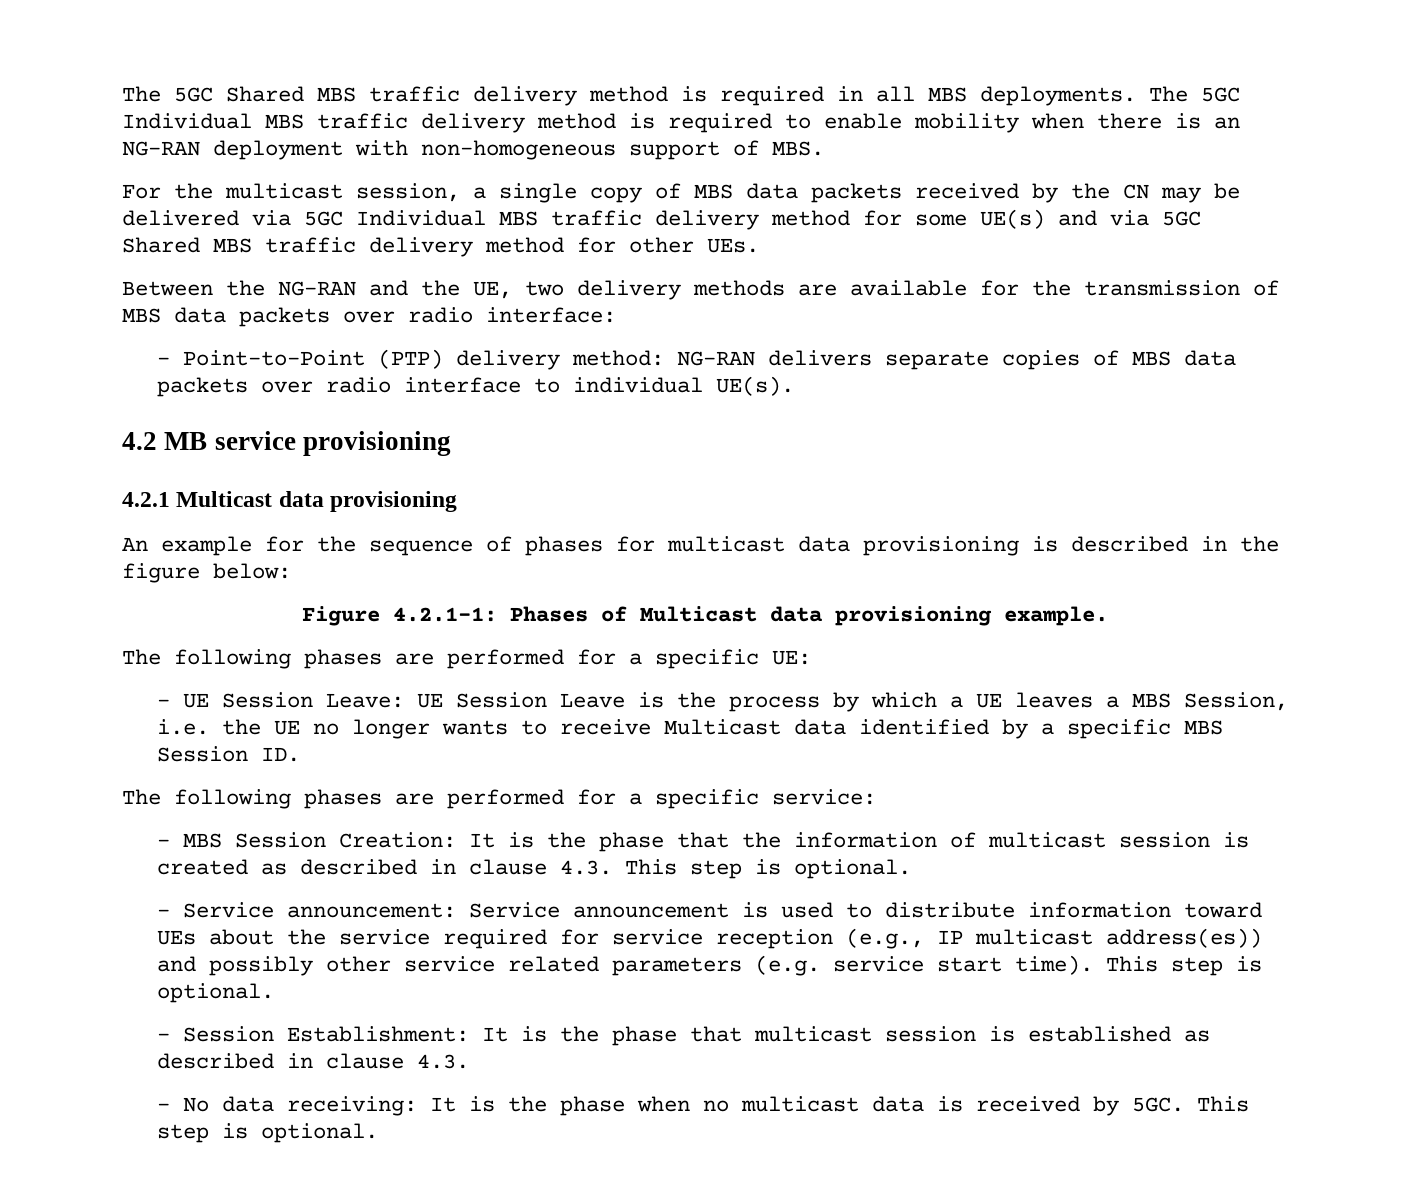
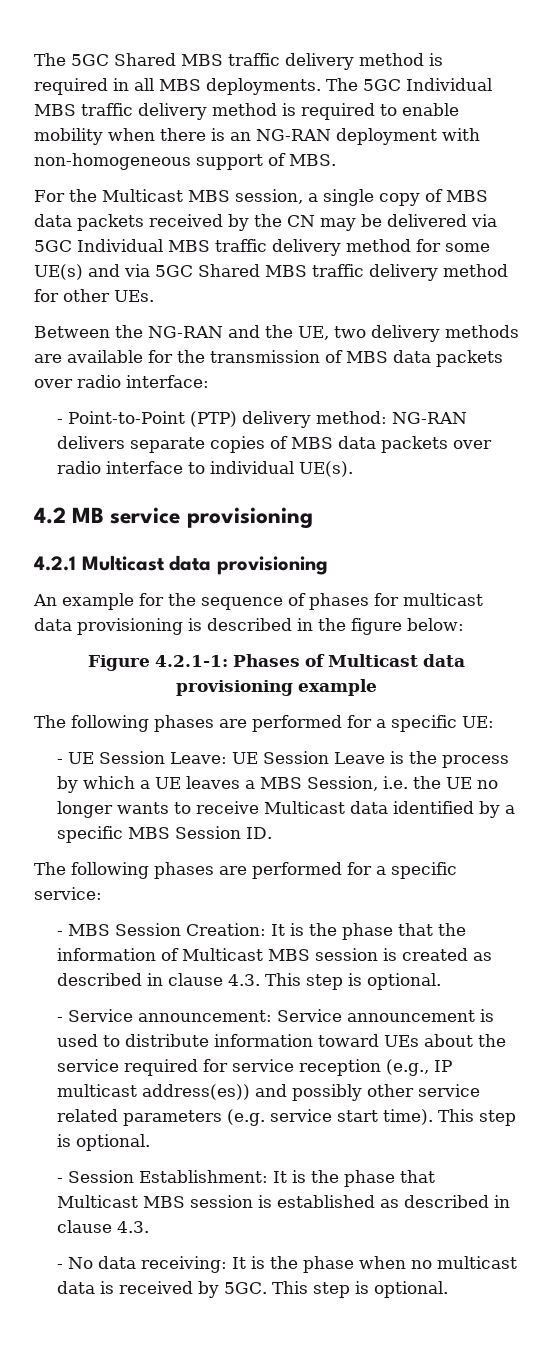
[225,183,343,199] multicast -> [101,189,230,202] Multicast MBS
[1004,606,1108,626] example. -> [298,679,377,696] example
[987,832,1106,848] multicast -> [181,948,310,961] Multicast MBS
[753,1026,872,1042] multicast -> [56,1195,185,1208] Multicast MBS

